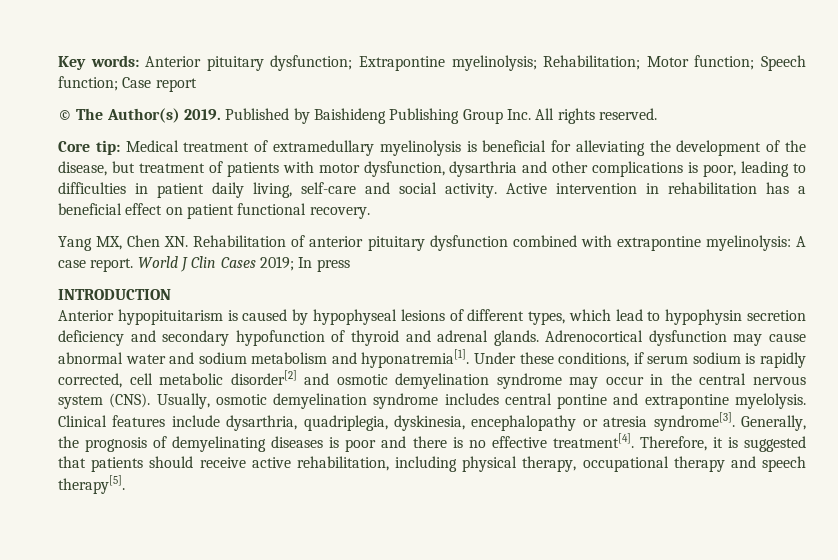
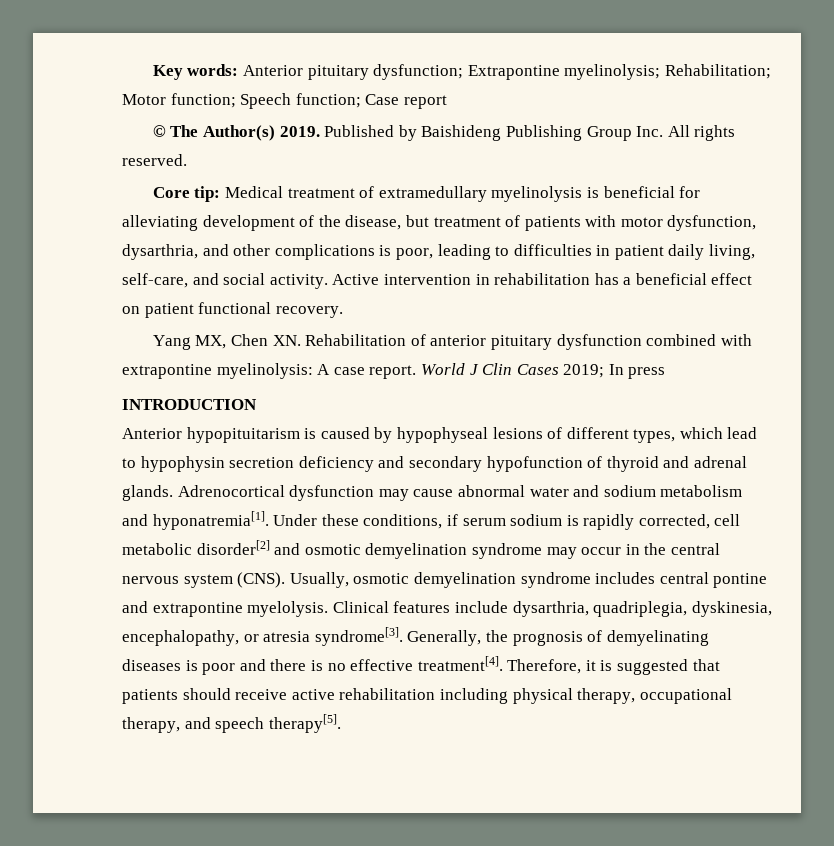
[649,140,671,152] the -> (198, 223) none
[449,161,518,177] dysarthria -> [122,244,198,260] dysarthria,
[301,182,356,194] self-care -> [122,273,188,288] self-care,
[471,415,577,431] encephalopathy -> [122,630,239,646] encephalopathy,
[296,456,389,471] rehabilitation, -> [339,688,436,700] rehabilitation
[673,456,725,472] therapy -> [122,717,180,733] therapy,

